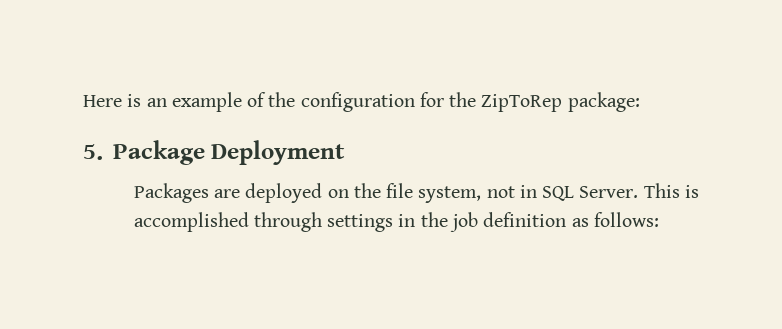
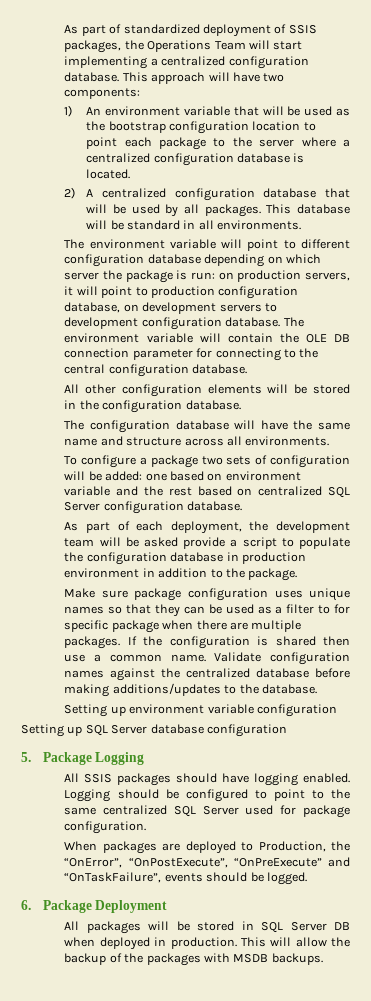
[83,92,640,112] [83,140,346,165] [133,183,699,203] [133,212,659,232] Here is an example of the configuration for the ZipToRep package: // 5. Package Deployment // Packages are deployed on the file system, not in SQL Server. This is accomplished through settings in the job definition as follows: -> [64,24,317,37] [64,40,303,53] [64,56,309,69] [64,72,285,84] [64,88,141,99] [64,105,350,117] [86,121,316,134] [86,137,350,150] [86,153,305,166] [86,169,131,179] [64,187,350,201] [86,204,350,217] [86,220,302,230] [64,239,350,251] [64,254,321,267] [64,270,350,283] [64,286,299,299] [64,302,277,314] [64,317,304,330] [64,333,350,343] [64,348,319,361] [64,364,248,377] [64,384,350,397] [64,400,241,413] [64,420,350,433] [64,436,330,446] [64,455,350,468] [64,471,301,481] [64,486,350,498] [64,501,243,514] [64,521,350,534] [64,537,350,549] [64,552,306,565] [64,568,298,581] [64,588,350,601] [64,604,350,617] [64,620,302,633] [64,636,350,649] [64,652,350,665] [64,668,351,681] [64,683,317,697] [64,704,337,717] [21,724,287,737] [21,752,145,765] [64,773,350,786] [64,789,350,802] [64,805,350,818] [64,821,147,834] [64,841,350,854] [64,857,350,868] [64,872,307,885] [21,900,168,913] [64,921,350,934] [64,937,350,950] [64,953,323,966] As part of standardized deployment of SSIS packages, the Operations Team will start implementing a centralized configuration database. This approach will have two components: // 1) An environment variable that will be used as the bootstrap configuration location to point each package to the server where a centralized configuration database is located. // 2) A centralized configuration database that will be used by all packages. This database will be standard in all environments. // The environment variable will point to different configuration database depending on which server the package is run: on production servers, it will point to production configuration database, on development servers to development configuration database. The environment variable will contain the OLE DB connection parameter for connecting to the central configuration database. // All other configuration elements will be stored in the configuration database. // The configuration database will have the same name and structure across all environments. // To configure a package two sets of configuration will be added: one based on environment variable and the rest based on centralized SQL Server configuration database. // As part of each deployment, the development team will be asked provide a script to populate the configuration database in production environment in addition to the package. // Make sure package configuration uses unique names so that they can be used as a filter to for specific package when there are multiple packages. If the configuration is shared then use a common name. Validate configuration names against the centralized database before making additions/updates to the database. // Setting up environment variable configuration // Setting up SQL Server database configuration // 5. Package Logging // All SSIS packages should have logging enabled. Logging should be configured to point to the same centralized SQL Server used for package configuration. // When packages are deployed to Production, the “OnError”, “OnPostExecute”, “OnPreExecute” and “OnTaskFailure”, events should be logged. // 6. Package Deployment // All packages will be stored in SQL Server DB when deployed in production. This will allow the backup of the packages with MSDB backups.

